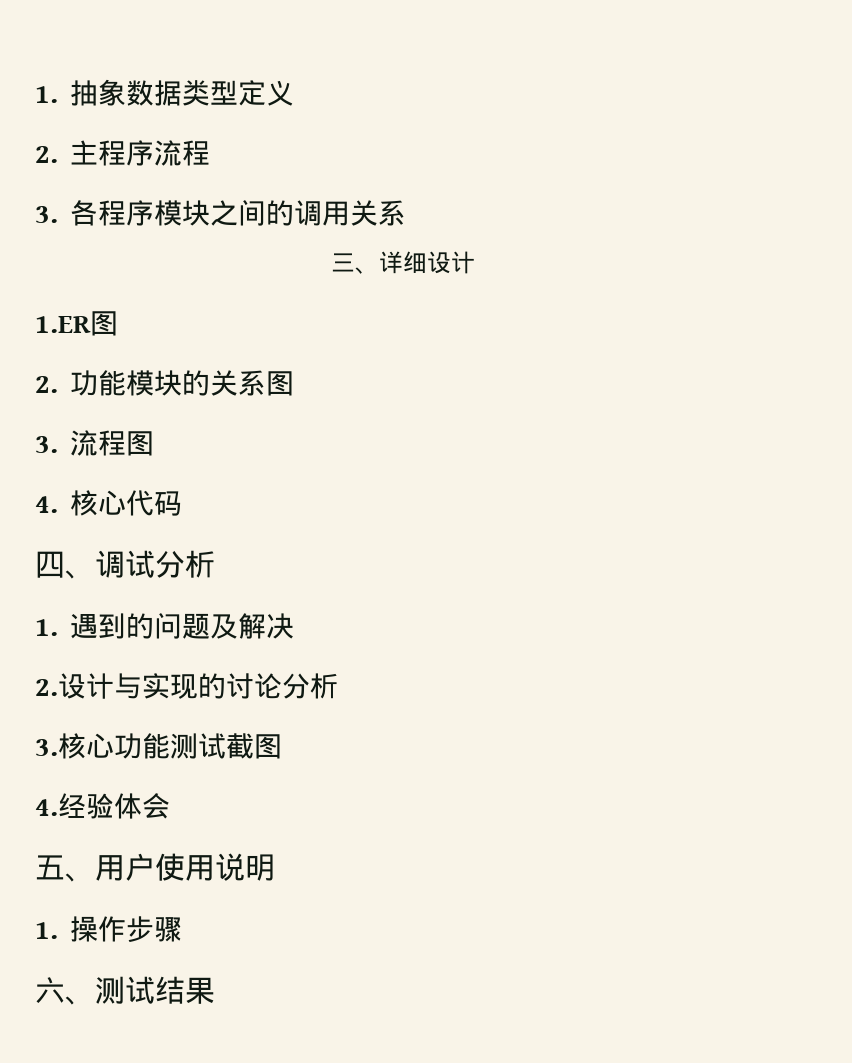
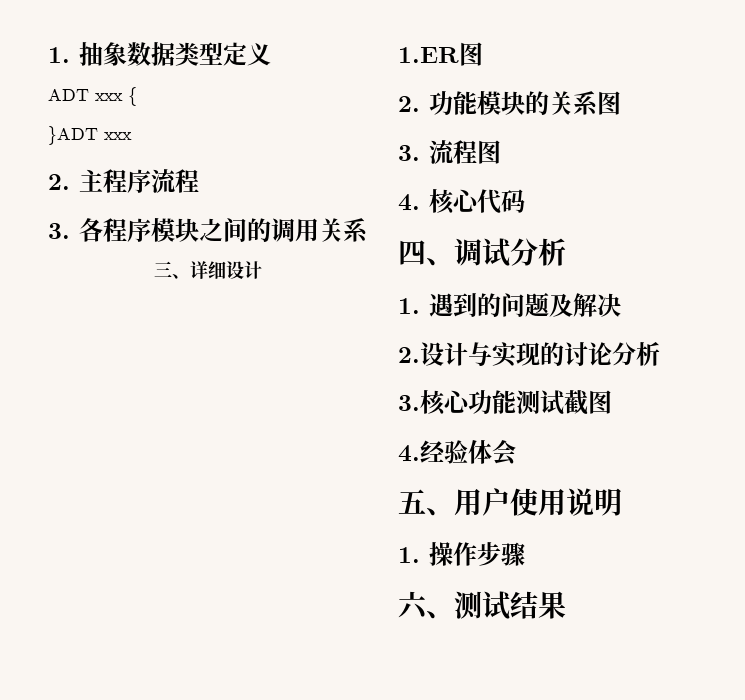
(294, 93) none -> [48,87,137,106] [48,126,132,145] // ADT xxx { // }ADT xxx

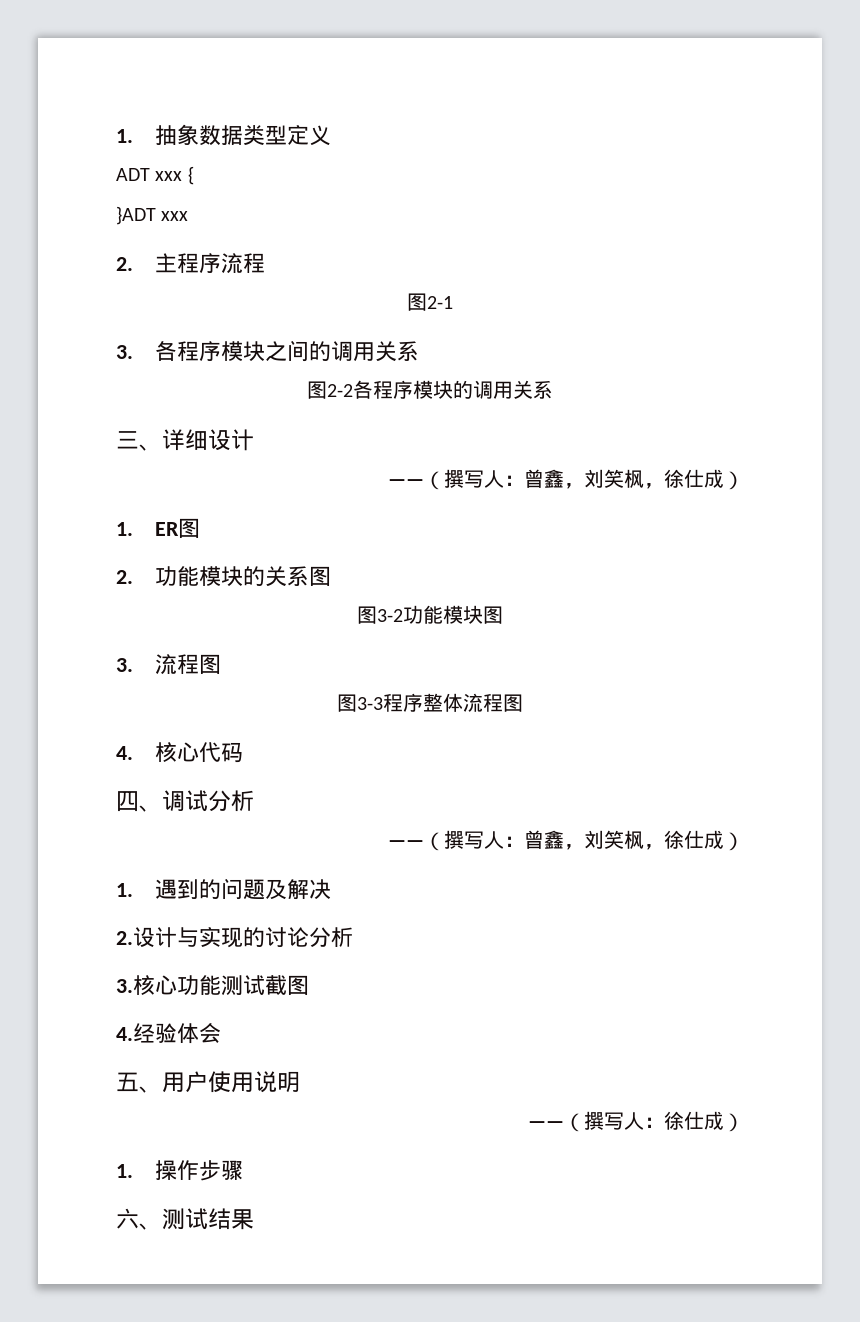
(199, 181) none -> [407,293,453,311] // 图2-1
[154,261,262,279] [398,47,459,63] 三、详细设计 // 1.ER -> [307,380,553,399] [116,429,254,451] [388,469,744,490] [116,522,179,536] 图2-2各程序模块的调用关系 // 三、详细设计 // ——（撰写人：曾鑫，刘笑枫，徐仕成） // 1. ER
(621, 103) none -> [357,605,503,624] // 图3-2功能模块图
(501, 152) none -> [337,693,523,712] // 图3-3程序整体流程图
(566, 252) none -> [388,830,744,851] // ——（撰写人：曾鑫，刘笑枫，徐仕成）
(622, 502) none -> [528,1111,744,1132] // ——（撰写人：徐仕成）

